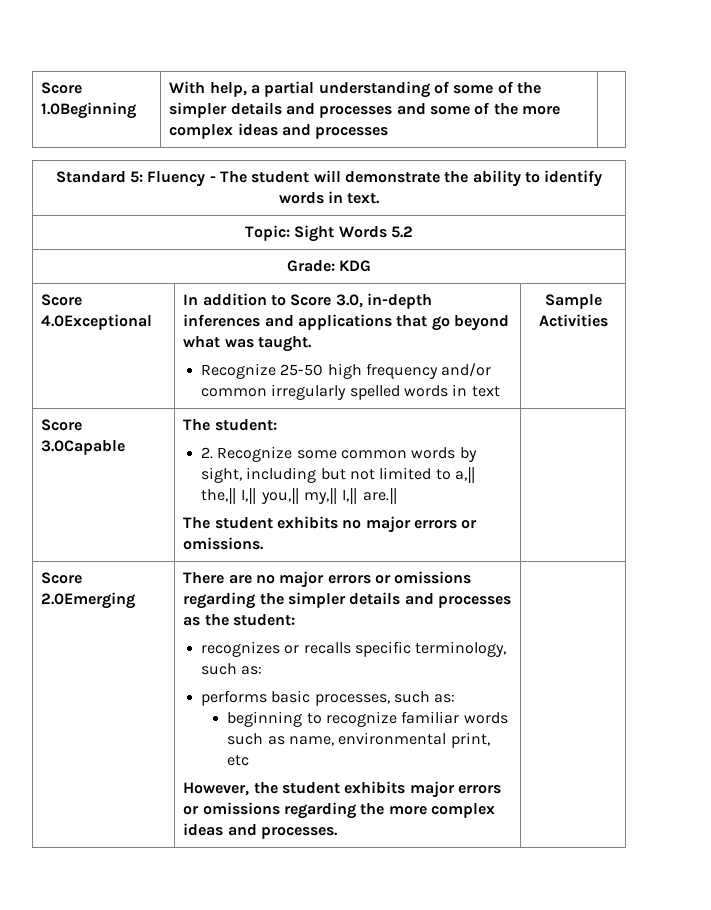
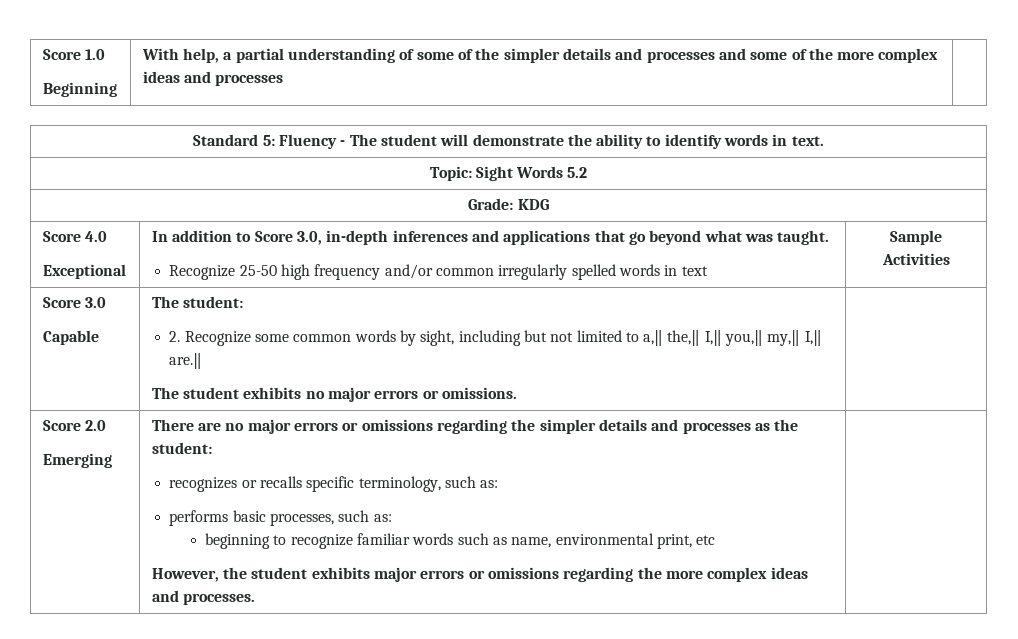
[41,82,83,94] [41,102,137,119] Score 1.0Beginning -> [42,49,106,60] [42,82,117,97] Score 1.0 // Beginning
[41,314,153,330] 4.0Exceptional -> [85,231,108,242] [42,264,126,279] 4.0 // Exceptional
[41,440,126,455] 3.0Capable -> [85,297,107,308] [42,330,99,345] 3.0 // Capable
[41,592,136,609] 2.0Emerging -> [85,420,107,431] [42,453,112,468] 2.0 // Emerging

